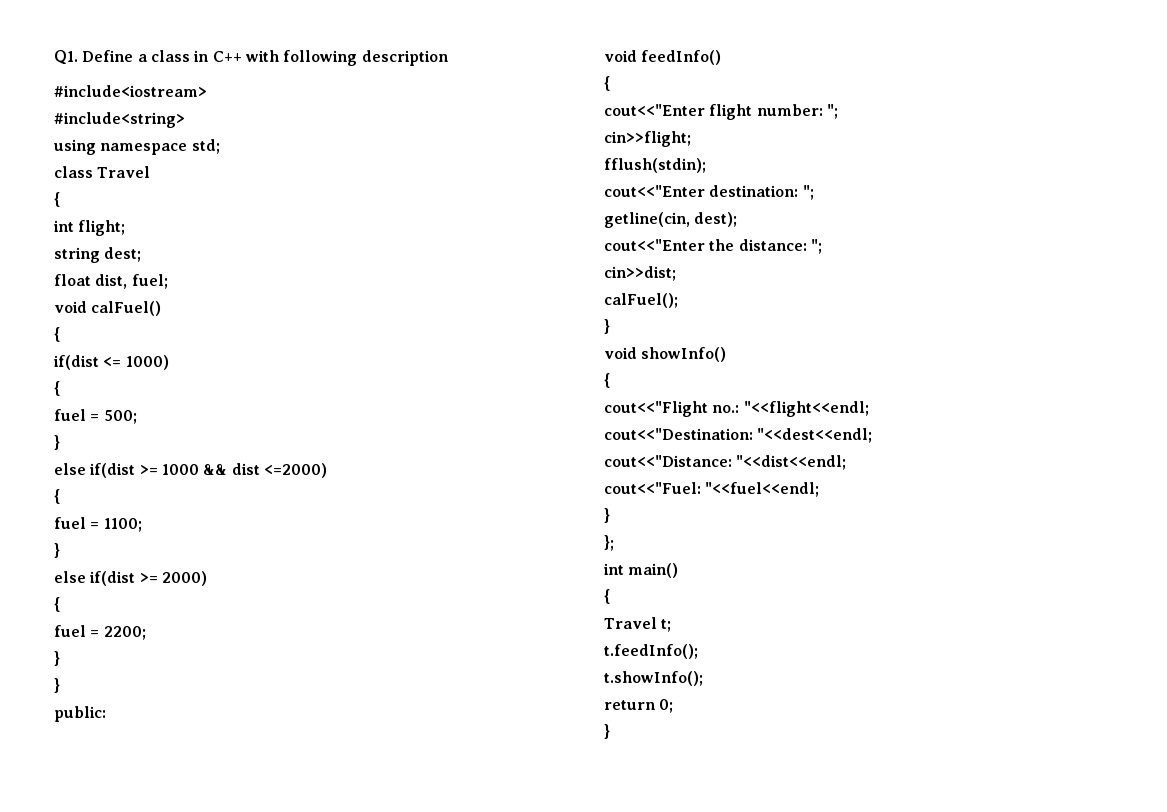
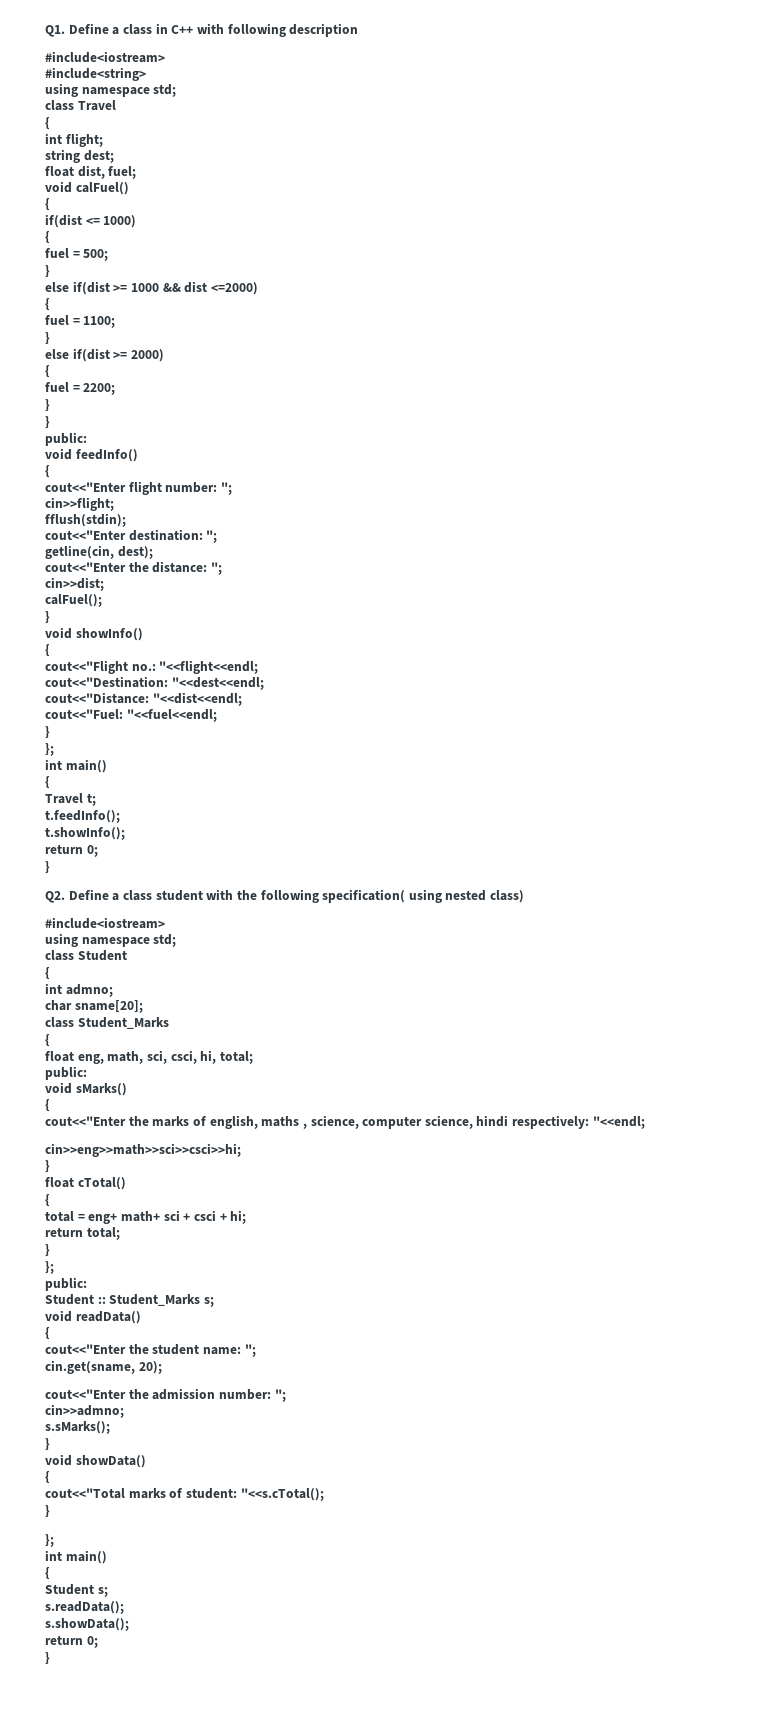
(610, 731) none -> [45,889,525,903] [45,917,165,929] [45,933,177,947] [45,950,127,961] [45,967,50,980] [45,983,113,997] [45,1000,143,1013] [45,1017,169,1029] [45,1034,50,1047] [45,1050,253,1064] [45,1066,87,1080] [45,1082,127,1096] [45,1099,50,1112] [45,1115,645,1129] [45,1143,241,1157] [45,1160,50,1173] [45,1177,126,1190] [45,1194,50,1207] [45,1210,247,1224] [45,1227,120,1240] [45,1244,50,1257] [45,1261,54,1274] [45,1277,87,1291] [45,1294,214,1307] [45,1310,141,1324] [45,1327,50,1340] [45,1344,256,1357] [45,1360,162,1374] [45,1388,286,1402] [45,1404,124,1418] [45,1421,110,1434] [45,1438,50,1451] [45,1454,146,1468] [45,1471,50,1484] [45,1488,324,1501] [45,1505,50,1518] [45,1534,54,1547] [45,1550,107,1564] [45,1567,50,1580] [45,1584,108,1597] [45,1601,124,1614] [45,1618,129,1631] [45,1635,98,1648] [45,1652,50,1665] // Q2. Define a class student with the following specification( using nested class) // #include<iostream> // using namespace std; // class Student // { // int admno; // char sname[20]; // class Student_Marks // { // float eng, math, sci, csci, hi, total; // public: // void sMarks() // { // cout<<"Enter the marks of english, maths , science, computer science, hindi respectively: "<<endl; // cin>>eng>>math>>sci>>csci>>hi; // } // float cTotal() // { // total = eng+ math+ sci + csci + hi; // return total; // } // }; // public: // Student :: Student_Marks s; // void readData() // { // cout<<"Enter the student name: "; // cin.get(sname, 20); // cout<<"Enter the admission number: "; // cin>>admno; // s.sMarks(); // } // void showData() // { // cout<<"Total marks of student: "<<s.cTotal(); // } // }; // int main() // { // Student s; // s.readData(); // s.showData(); // return 0; // }

